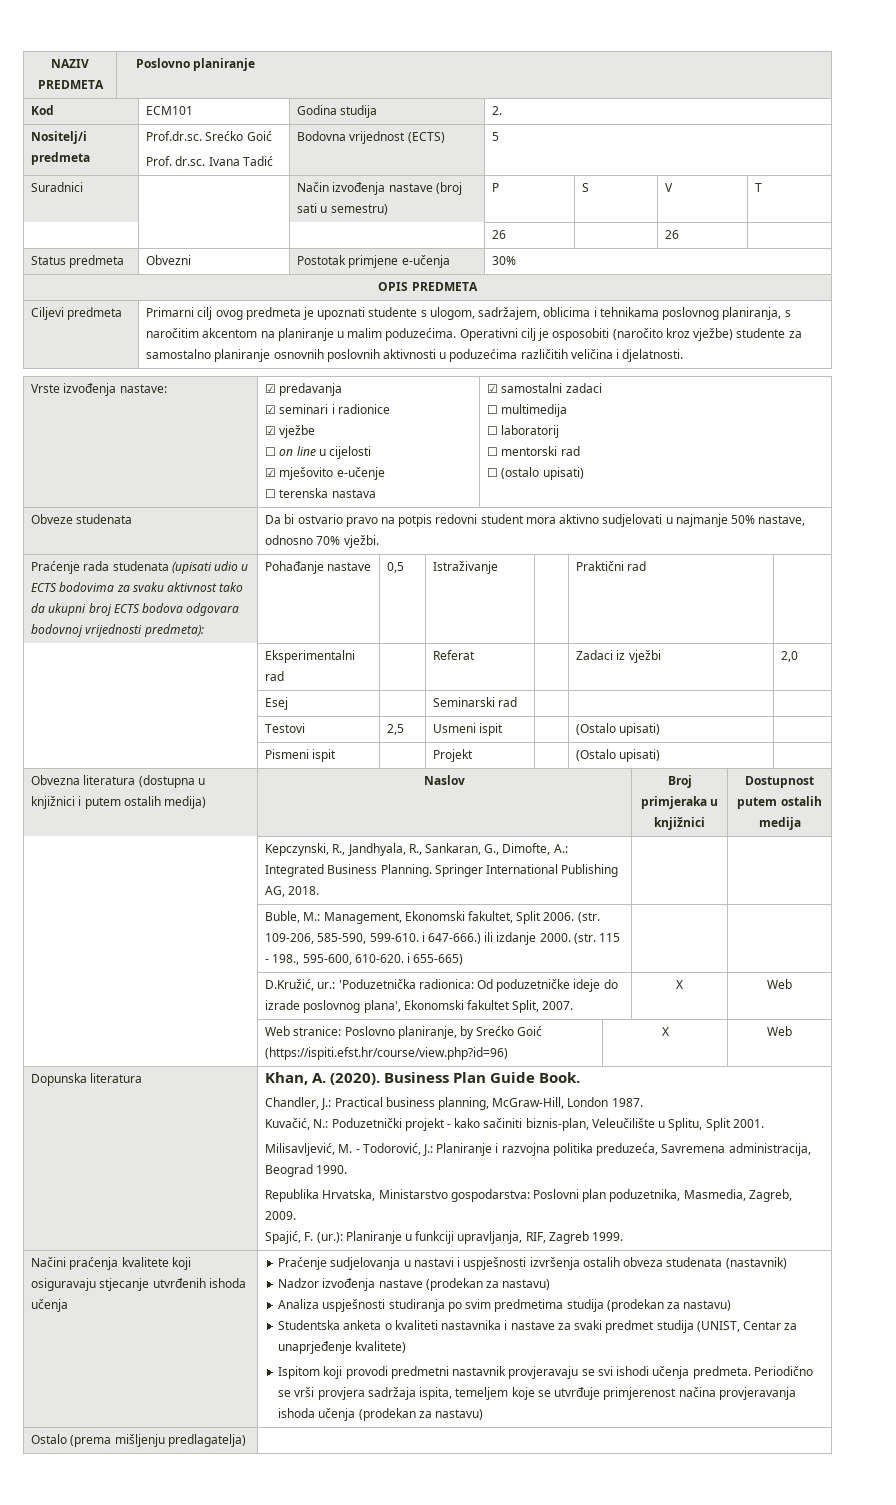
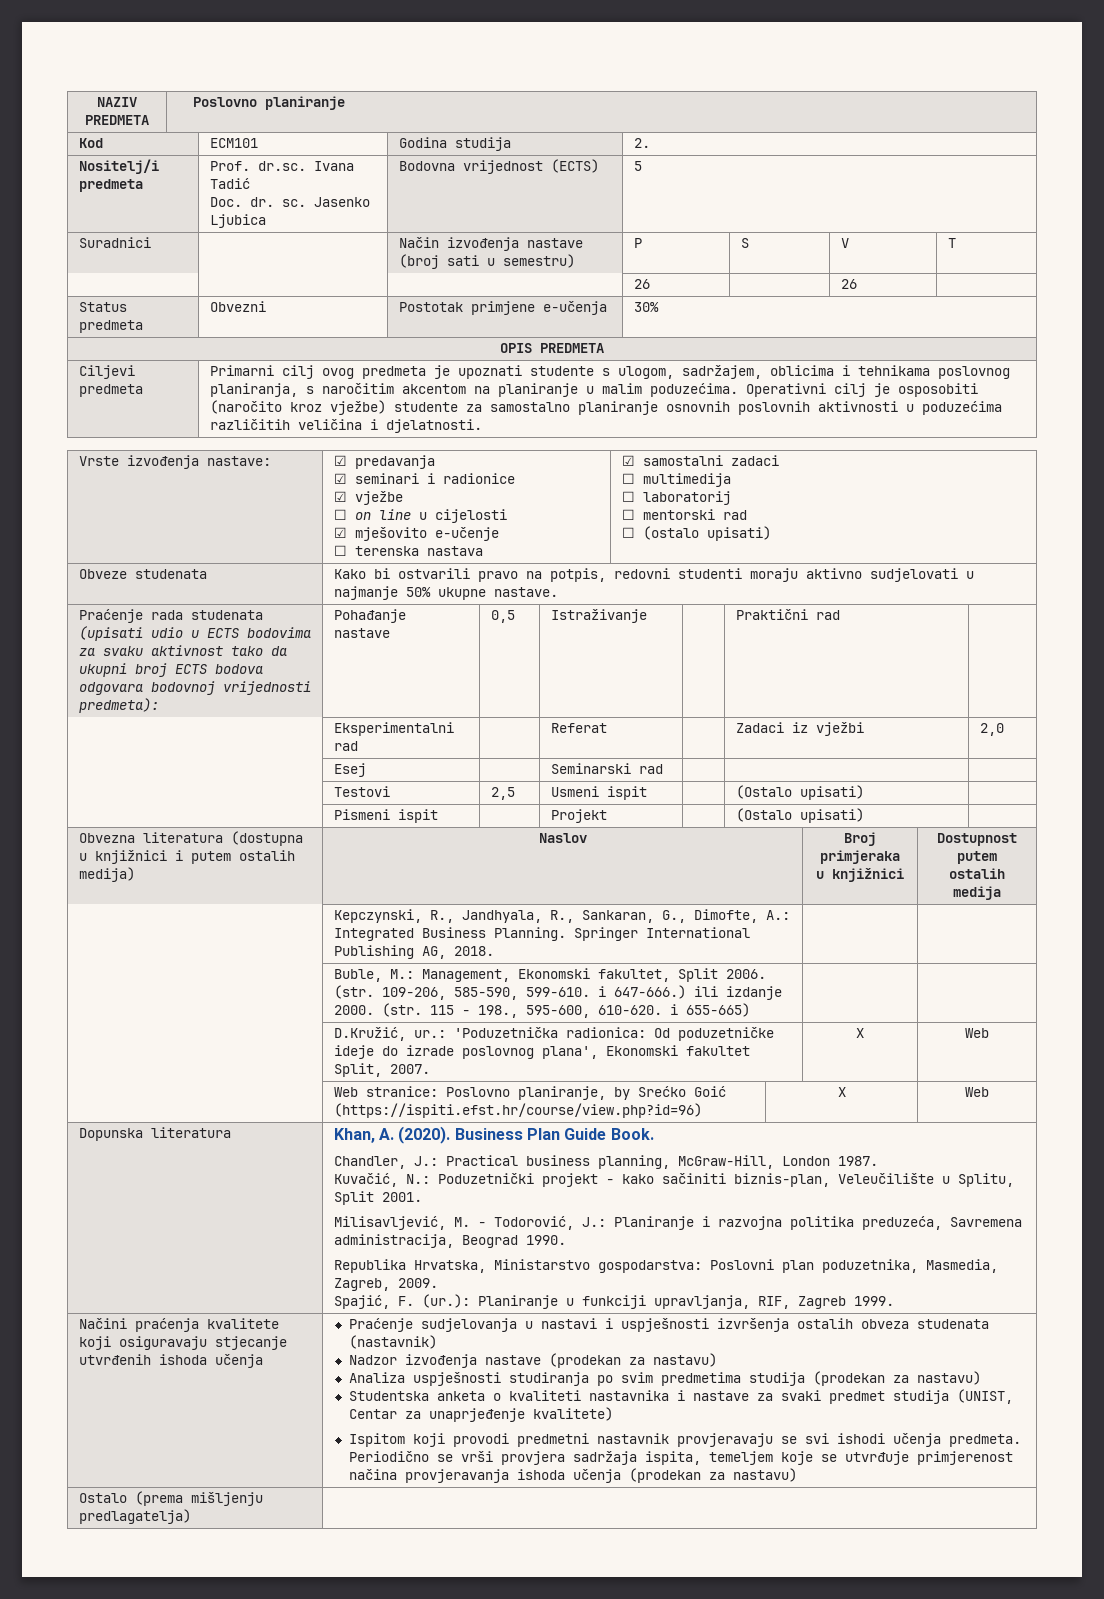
[146,131,272,141] Prof.dr.sc. Srećko Goić // -> (143, 185) none
(273, 161) none -> [209,197,370,207] [209,214,266,228] // Doc. dr. sc. Jasenko Ljubica
[265,514,556,527] Da bi ostvario pravo na potpis redovni student mora -> [333,568,798,582] Kako bi ostvarili pravo na potpis, redovni studenti moraju
[758,515,806,526] [265,535,379,548] nastave, odnosno 70% vježbi. -> [437,587,558,600] ukupne nastave.

